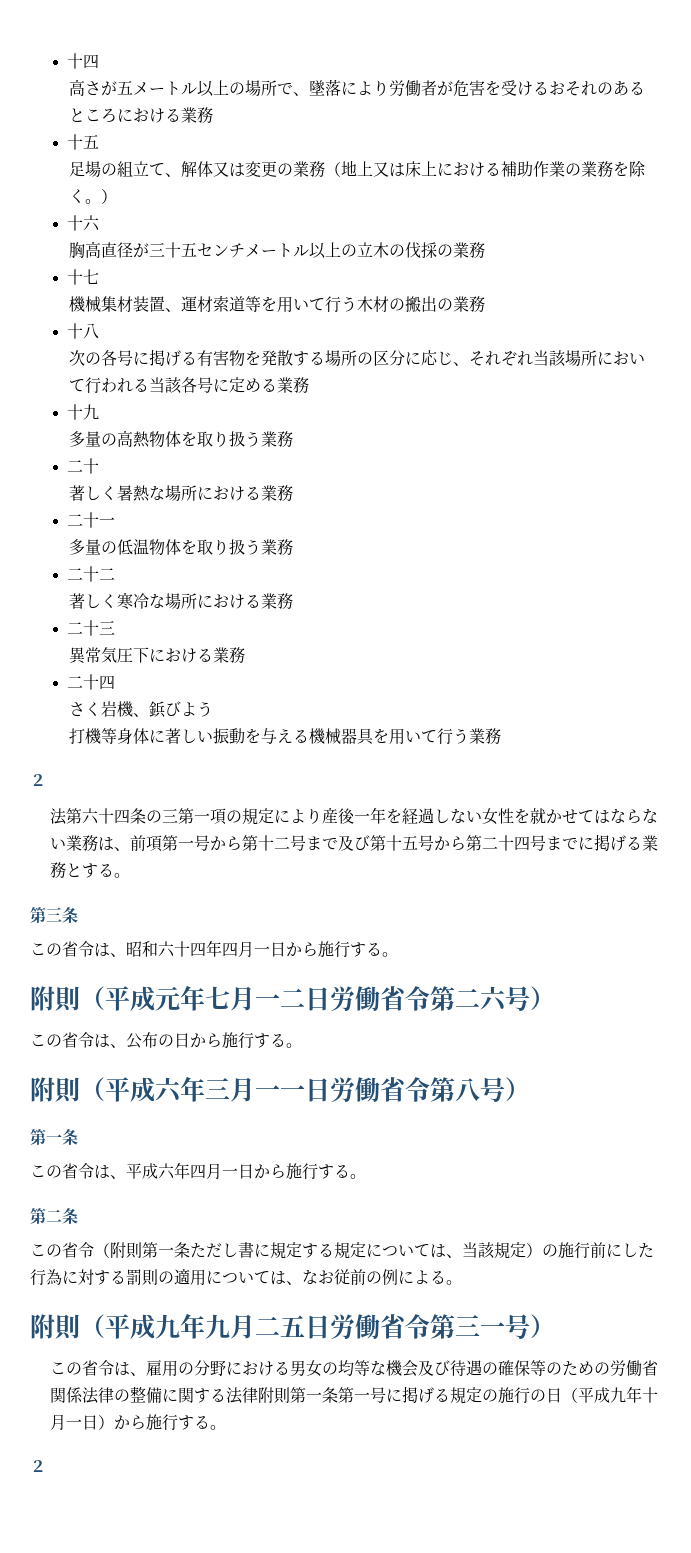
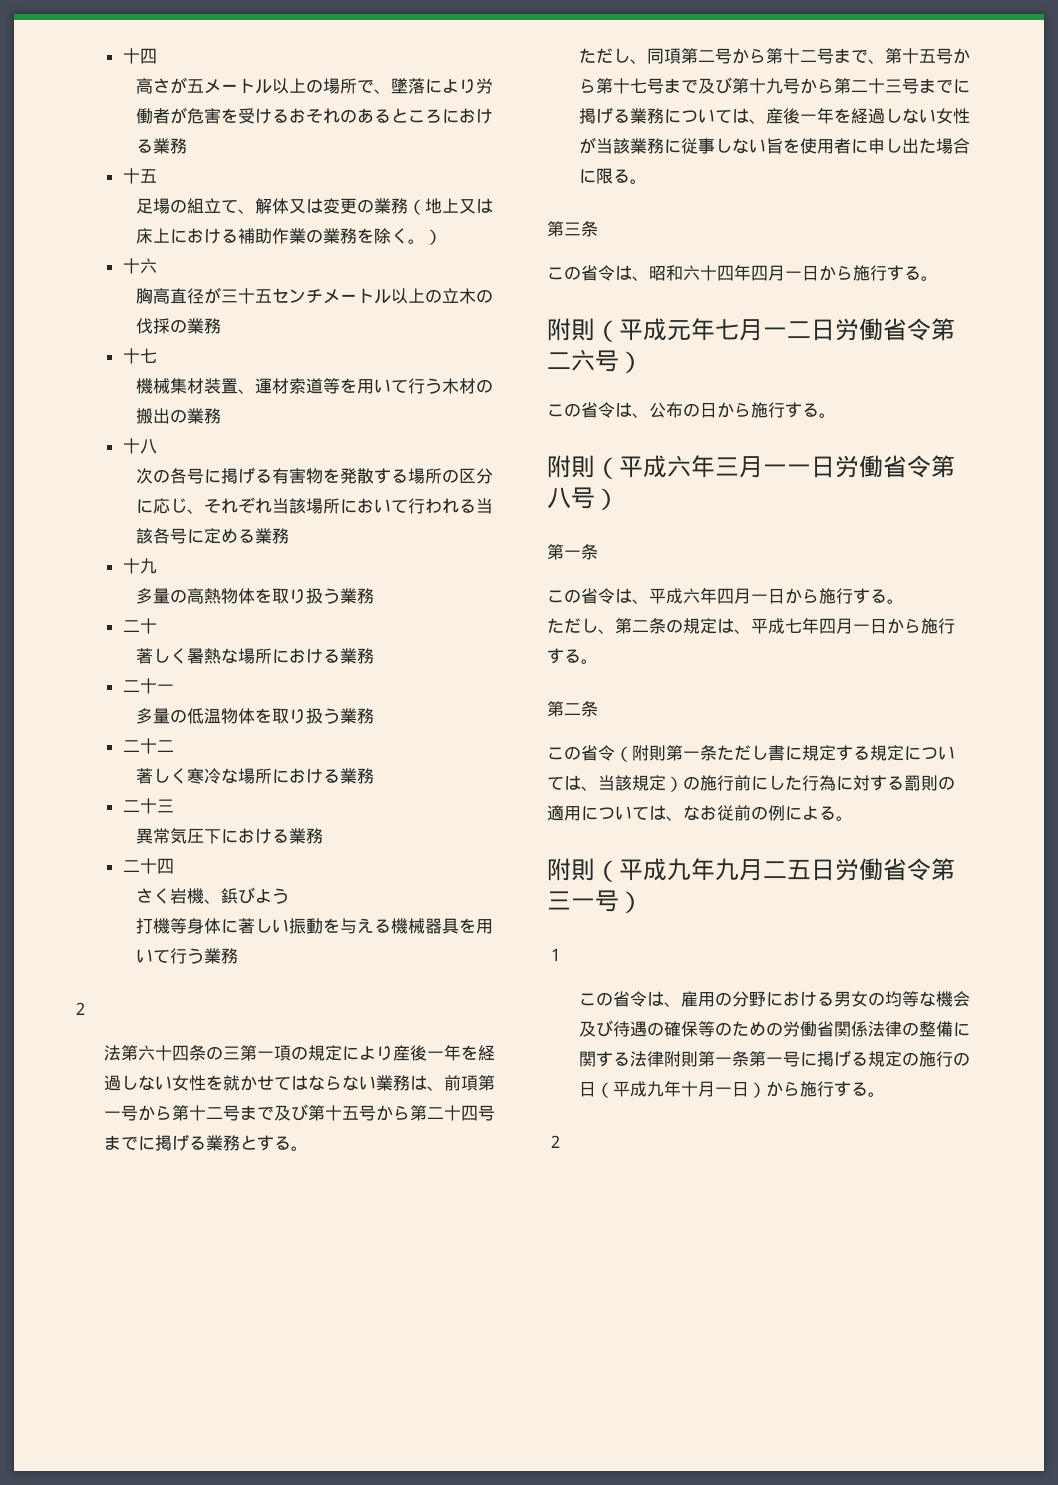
(130, 875) none -> [578,48,970,64] [578,77,970,94] [578,107,970,124] [578,137,970,154] [578,168,647,184] // ただし、同項第二号から第十二号まで、第十五号から第十七号まで及び第十九号から第二十三号までに掲げる業務については、産後一年を経過しない女性が当該業務に従事しない旨を使用者に申し出た場合に限る。
(366, 1176) none -> [547,617,955,634] [547,648,598,664] // ただし、第二条の規定は、平成七年四月一日から施行する。
(555, 1326) none -> [547,948,564,961] // １

